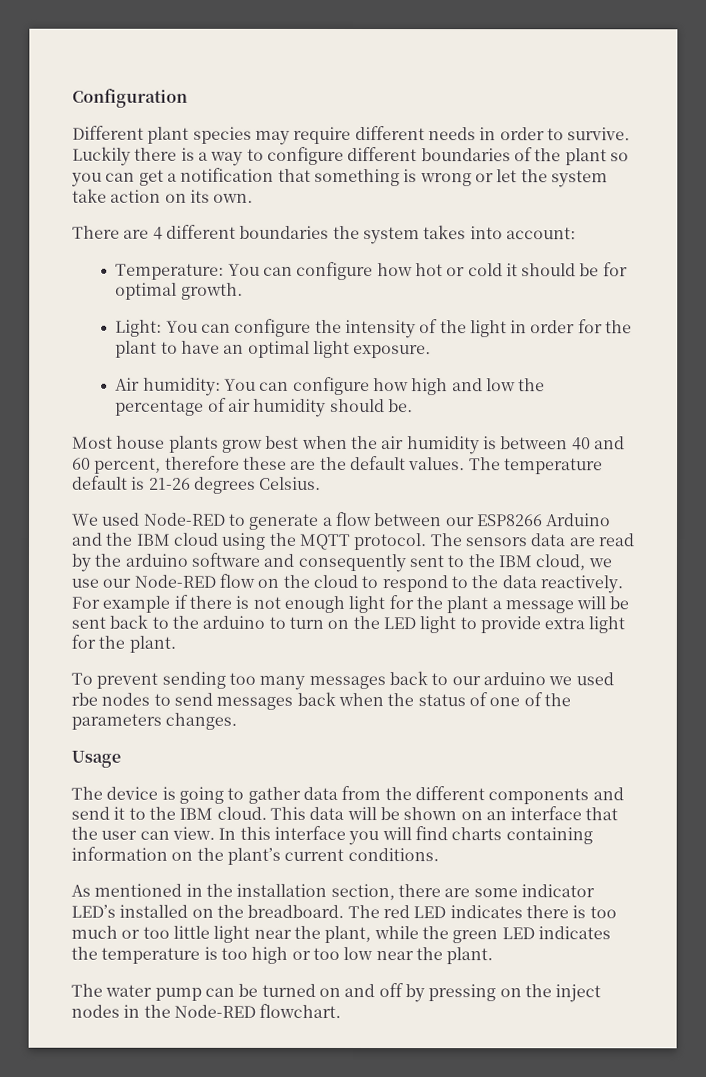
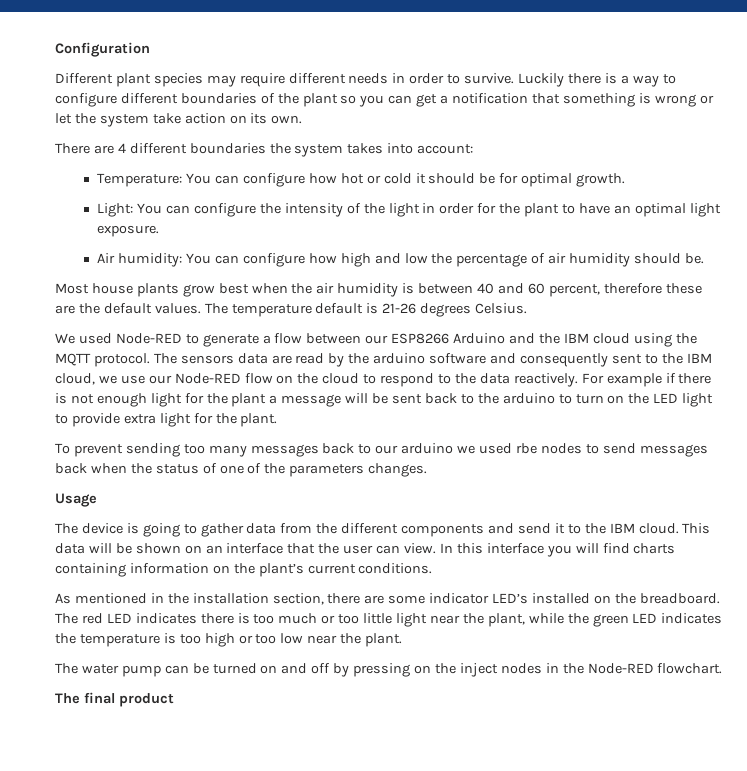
(342, 1010) none -> [55,692,174,707] // The final product

